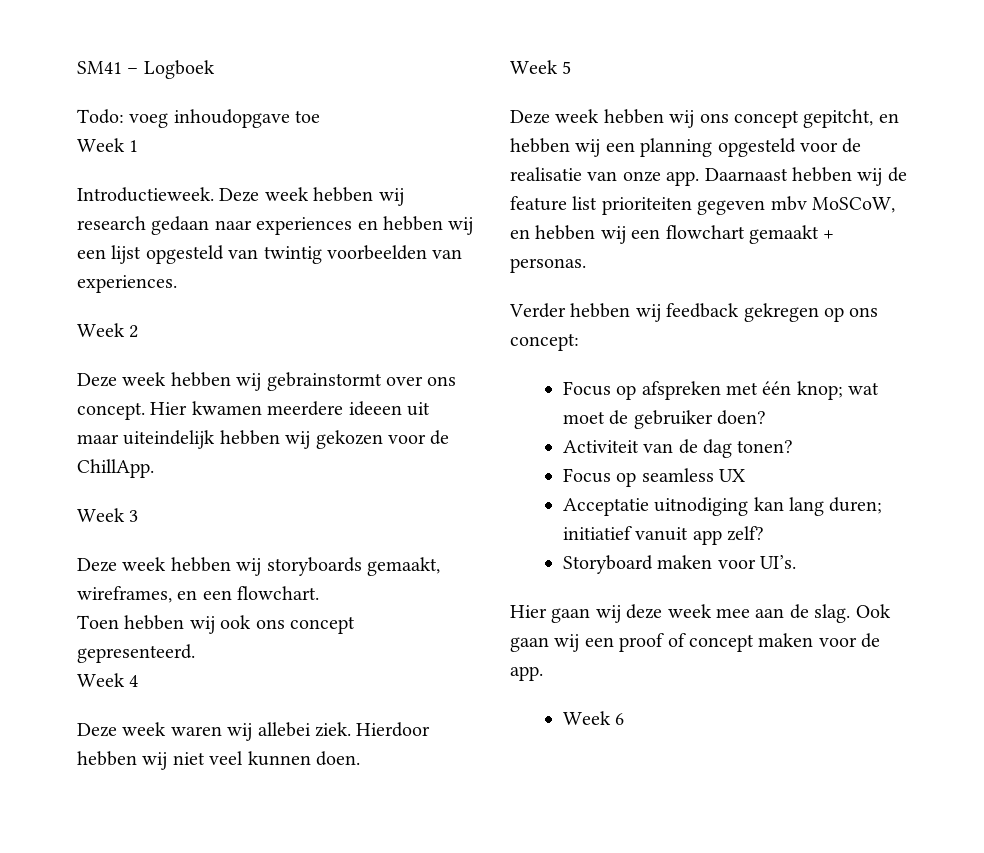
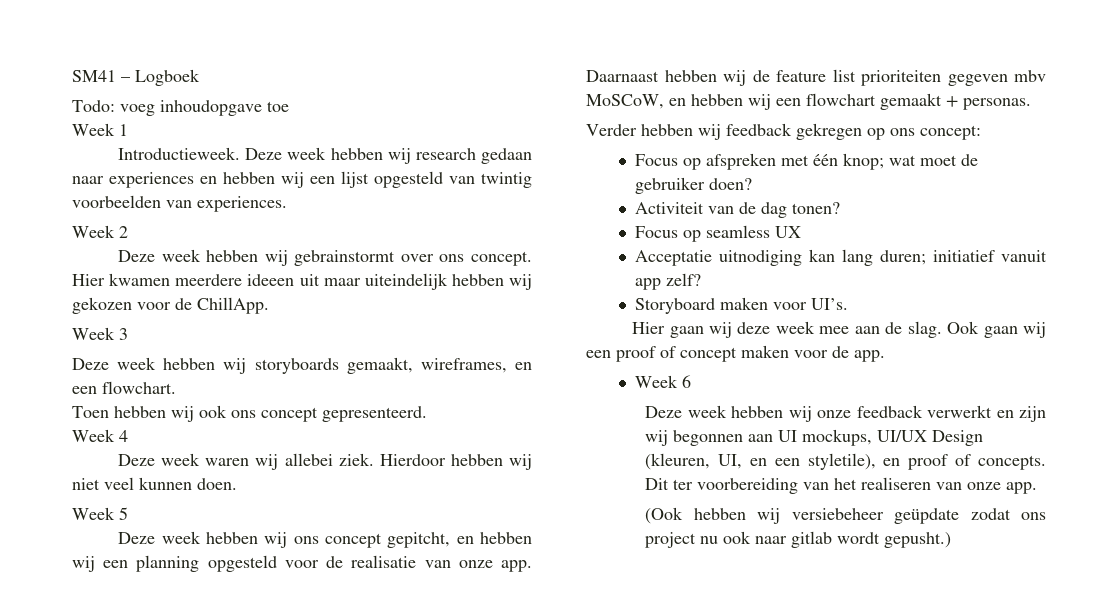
(625, 719) none -> [645,405,1046,422] [645,429,984,446] [645,453,1046,470] [645,477,1038,494] [645,507,1046,524] [645,531,952,548] // Deze week hebben wij onze feedback verwerkt en zijn wij begonnen aan UI mockups, UI/UX Design (kleuren, UI, en een styletile), en proof of concepts. Dit ter voorbereiding van het realiseren van onze app. // (Ook hebben wij versiebeheer geüpdate zodat ons project nu ook naar gitlab wordt gepusht.)

